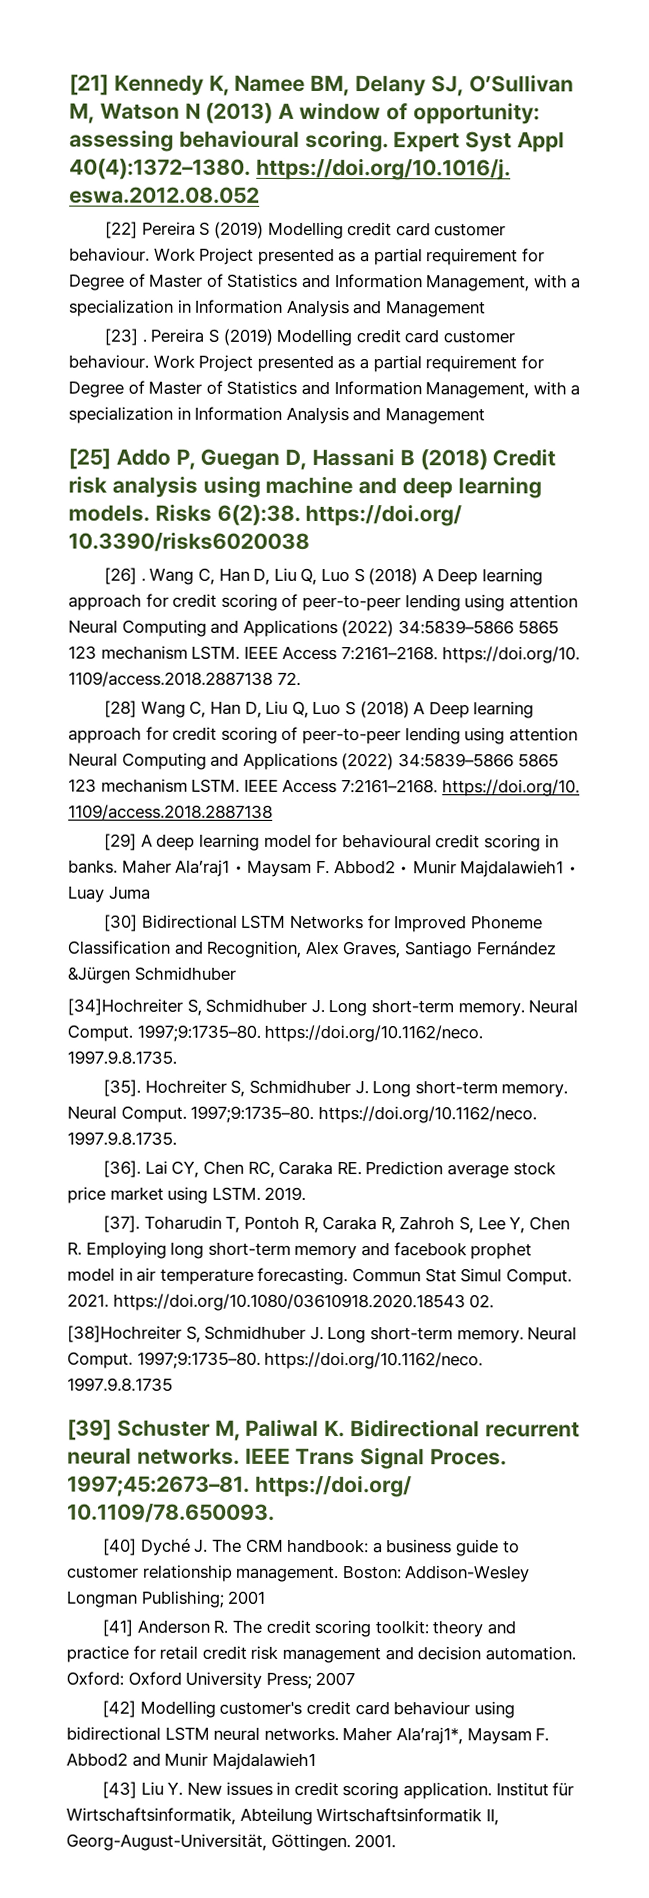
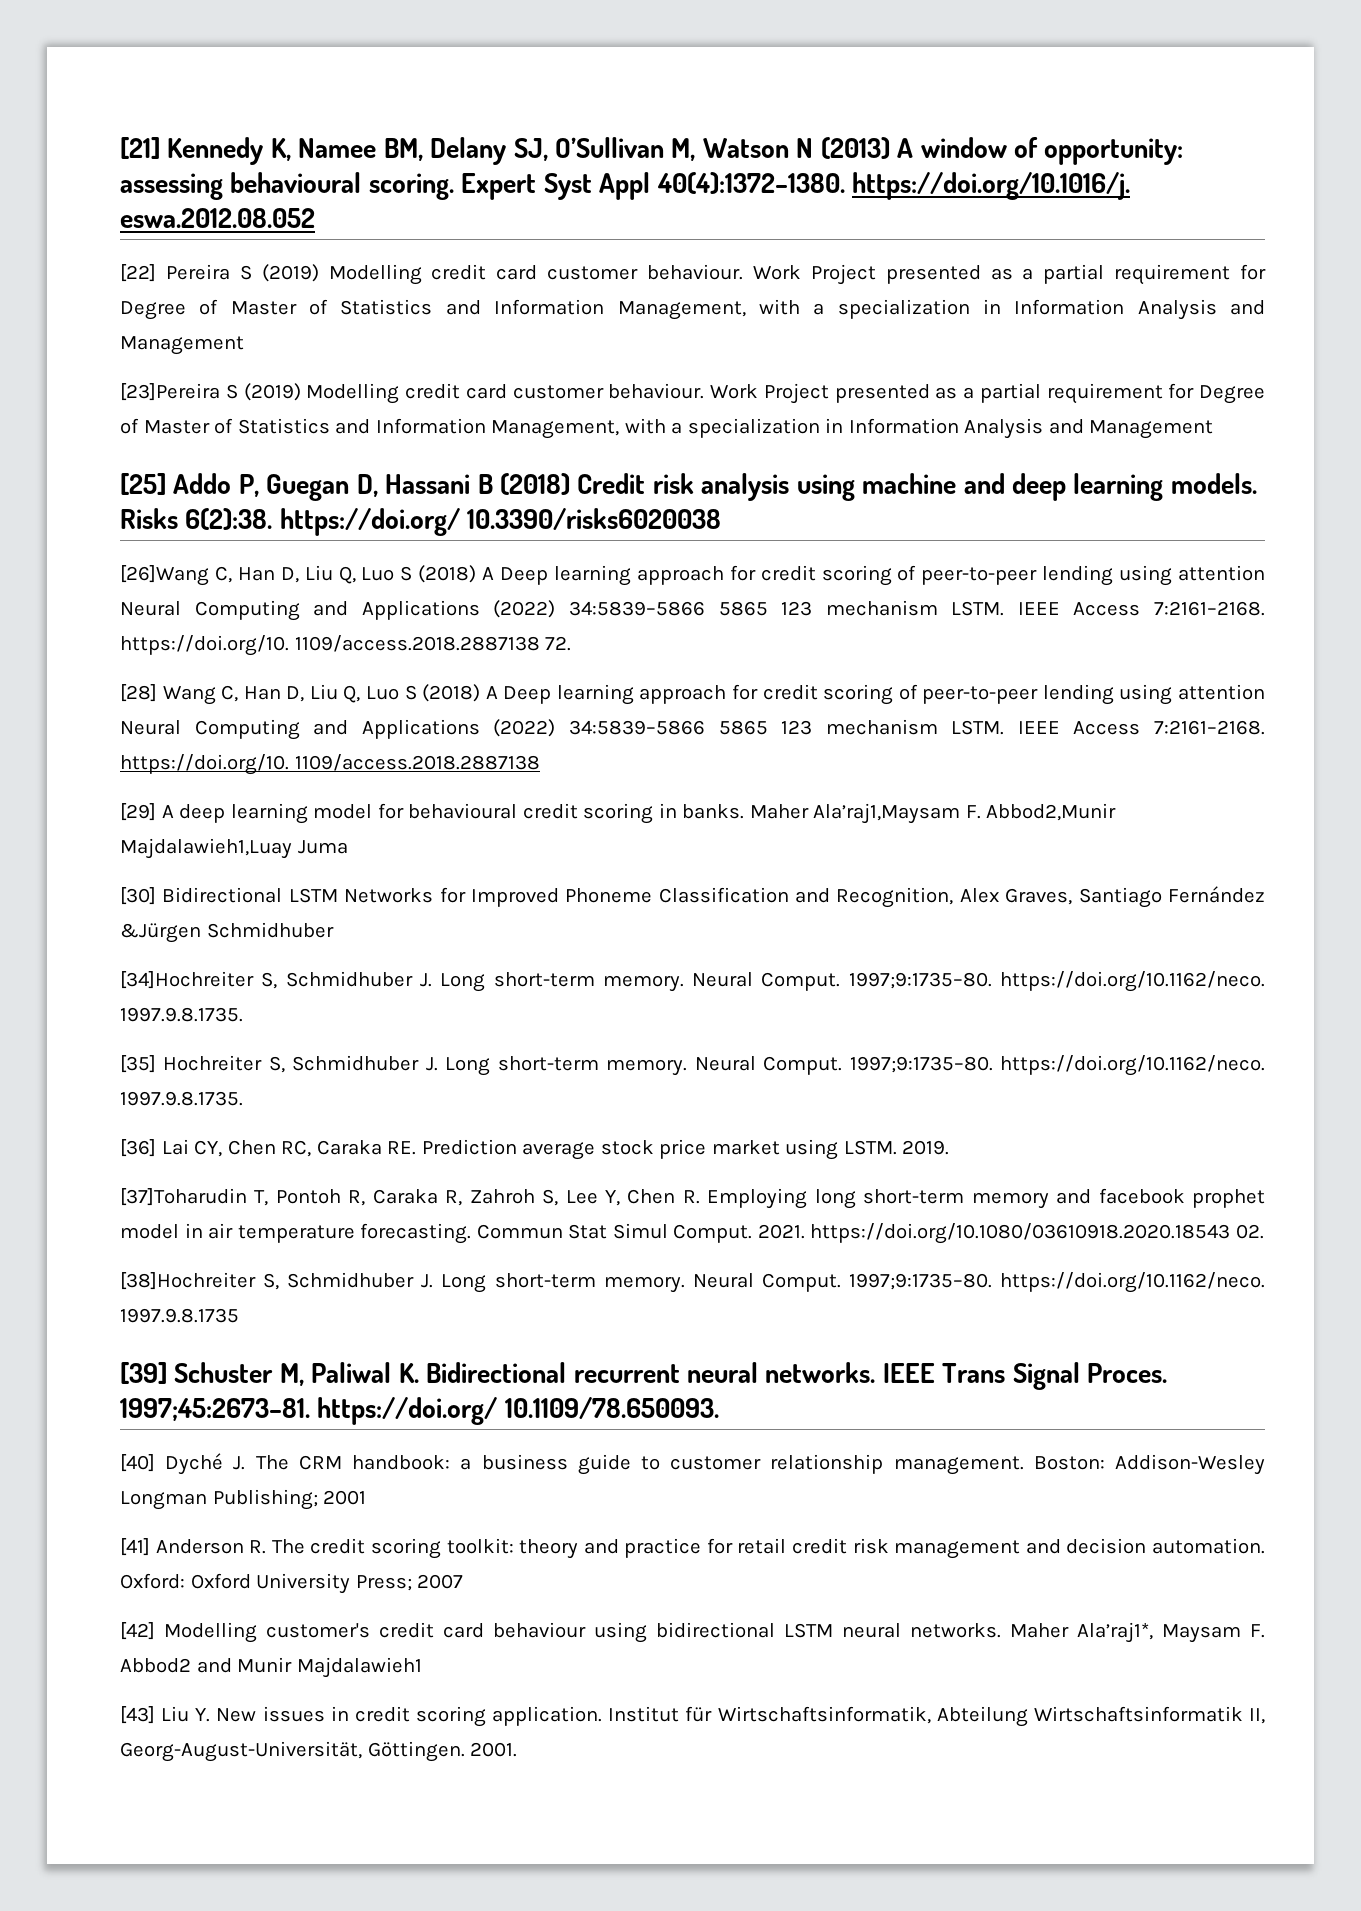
[104,328,205,346] [23] . Pereira -> [120,383,220,401] [23]Pereira
[104,567,195,585] [26] . Wang -> [120,565,209,586] [26]Wang
[175,859,578,878] [68,885,105,903] Ala’raj1 • Maysam F. Abbod2 • Munir Majdalawieh1 • Luay -> [813,803,1117,824] [120,838,292,859] Ala’raj1,Maysam F. Abbod2,Munir Majdalawieh1,Luay
[103,1079,142,1097] [35]. -> [120,1055,156,1073] [35]
[103,1160,142,1178] [36]. -> [120,1139,156,1157] [36]
[103,1215,222,1233] [37]. Toharudin -> [120,1188,247,1206] [37]Toharudin

